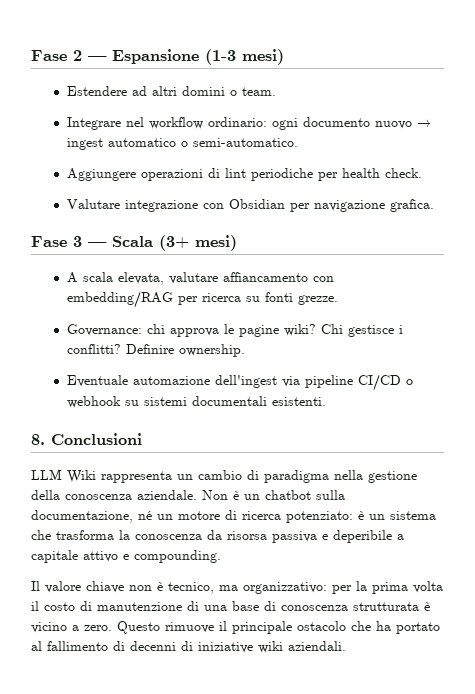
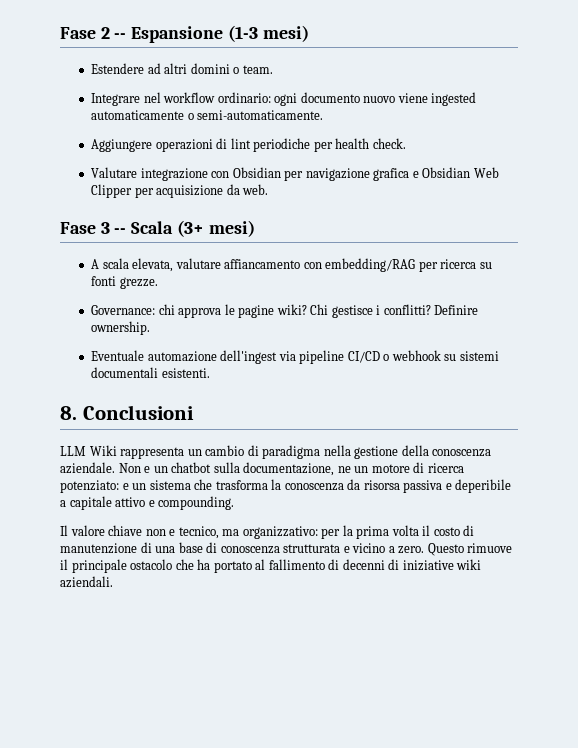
[88,56,107,61] — -> [114,33,127,39] --
[416,119,431,127] [66,138,298,150] → ingest automatico o semi-automatico. -> [397,92,477,106] [91,110,324,120] viene ingested automaticamente o semi-automaticamente.
[389,199,434,212] grafica. -> [373,167,499,181] [91,184,269,198] grafica e Obsidian Web Clipper per acquisizione da web.
[88,242,107,247] — -> [114,228,127,234] --
[233,491,239,500] è -> [144,466,151,473] e
[138,511,152,520] né -> [337,466,351,473] ne
[358,511,364,520] è -> [122,483,129,490] e
[157,582,163,591] è -> [169,529,176,536] e
[424,602,430,611] è -> [343,546,350,553] e

